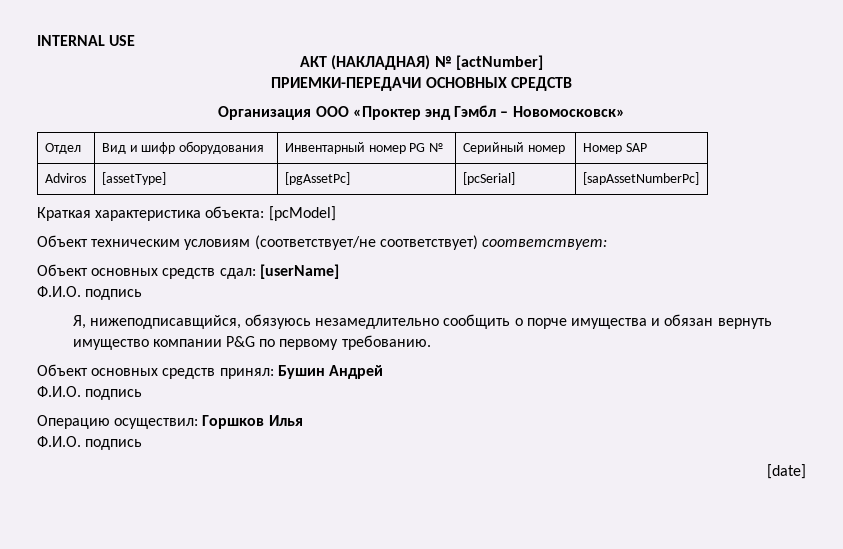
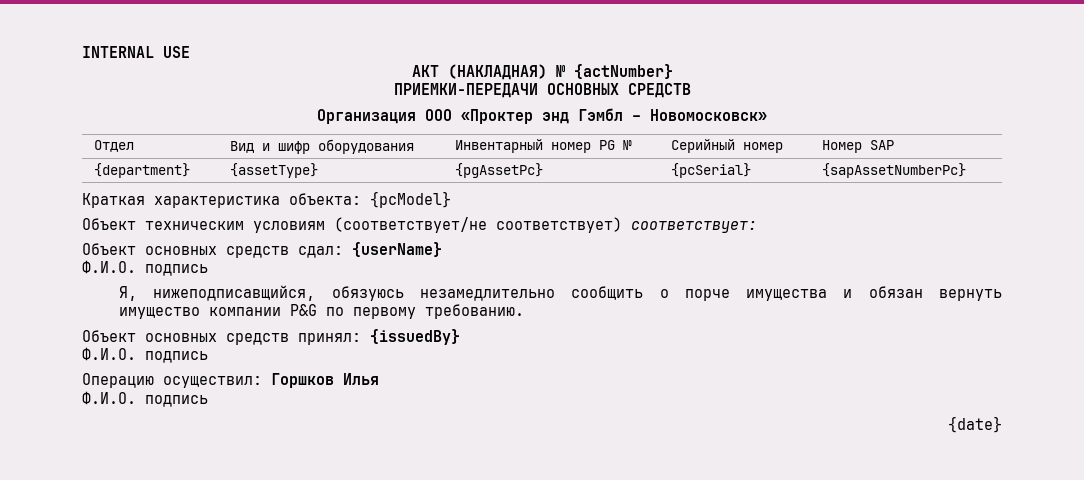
[455,55,543,70] [actNumber] -> [573,64,673,79] {actNumber}
[44,173,86,183] [101,172,166,185] [284,172,350,185] [462,172,515,185] [582,172,699,185] Adviros | [assetType] | [pgAssetPc] | [pcSerial] | [sapAssetNumberPc] -> [93,163,190,178] [229,163,318,178] [454,163,543,178] [670,163,751,178] [821,163,966,178] {department} | {assetType} | {pgAssetPc} | {pcSerial} | {sapAssetNumberPc}
[268,206,336,221] [pcModel] -> [370,191,451,208] {pcModel}
[259,264,339,279] [userName] -> [352,242,442,257] {userName}
[277,365,383,379] Бушин Андрей -> [370,329,460,345] {issuedBy}
[767,464,806,479] [date] -> [948,416,1002,433] {date}

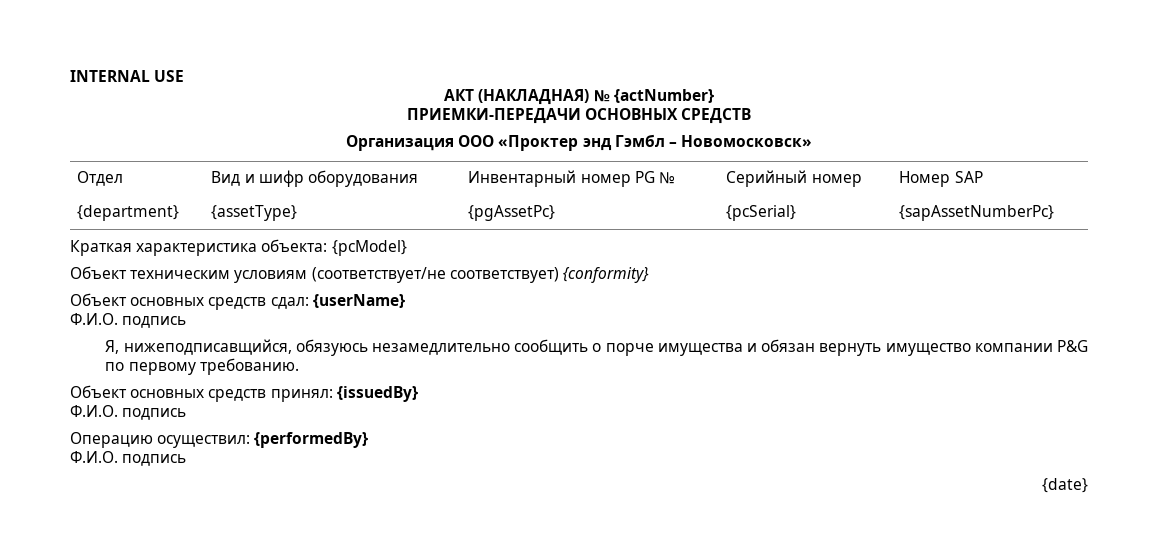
[631,221,757,233] соответствует: -> [562,267,649,283] {conformity}
[271,373,379,388] Горшков Илья -> [254,432,369,448] {performedBy}

